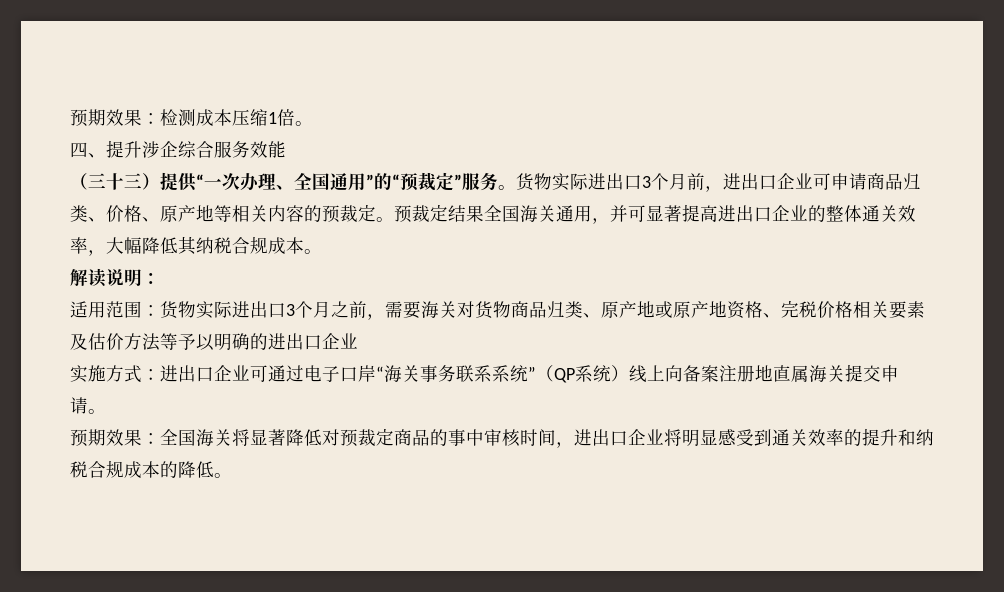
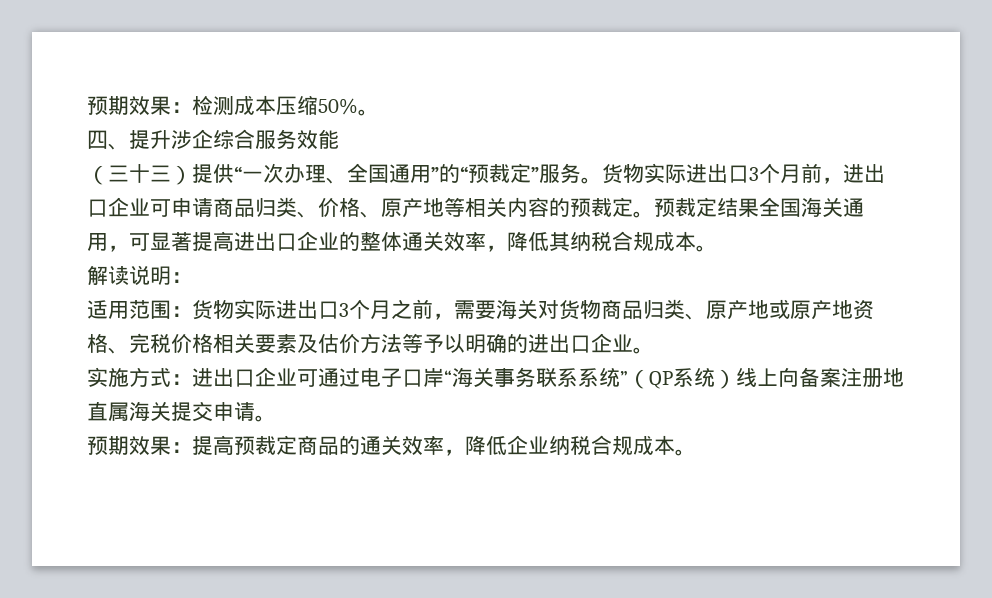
[268,109,295,126] 1倍 -> [318,98,358,115] 50%
[610,205,628,222] 并 -> (129, 248) none
[106,237,142,254] 大幅 -> (507, 248) none
(358, 341) none -> [633,347,654,354] 。
[160,428,934,448] [70,460,214,478] 全国海关将显著降低对预裁定商品的事中审核时间，进出口企业将明显感受到通关效率的提升和纳税合规成本的降低 -> [192,435,675,456] 提高预裁定商品的通关效率，降低企业纳税合规成本

